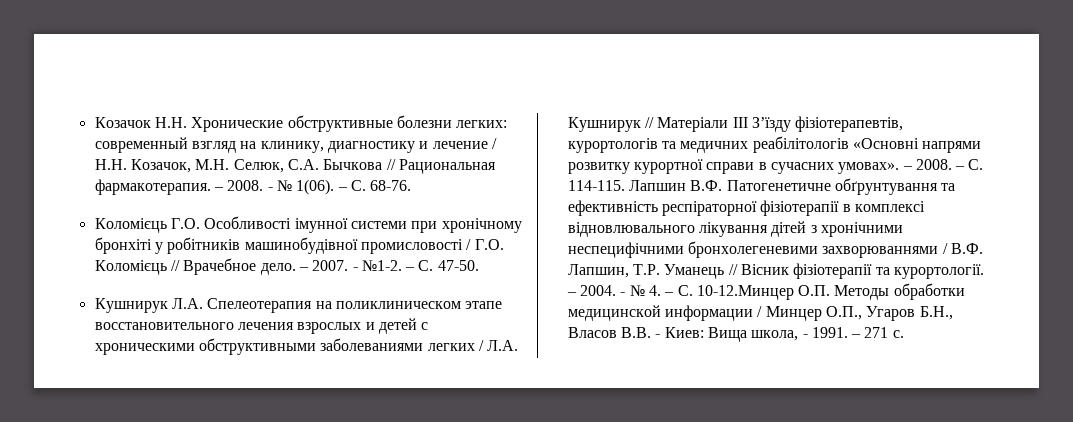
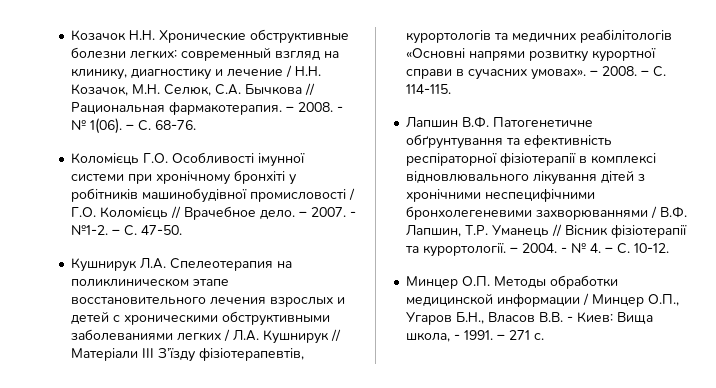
(625, 185) none -> (452, 89) //
[696,285,794,300] 10-12.Минцер -> [634,243,670,253] [406,276,459,289] 10-12. // Минцер

